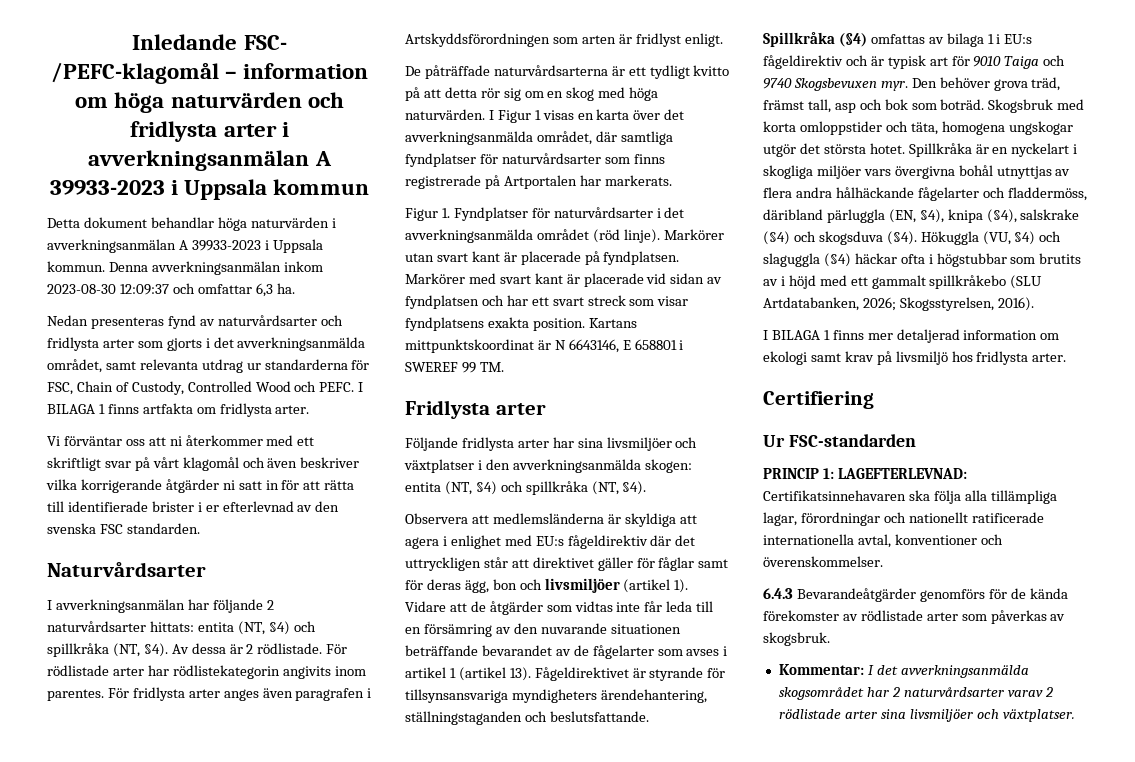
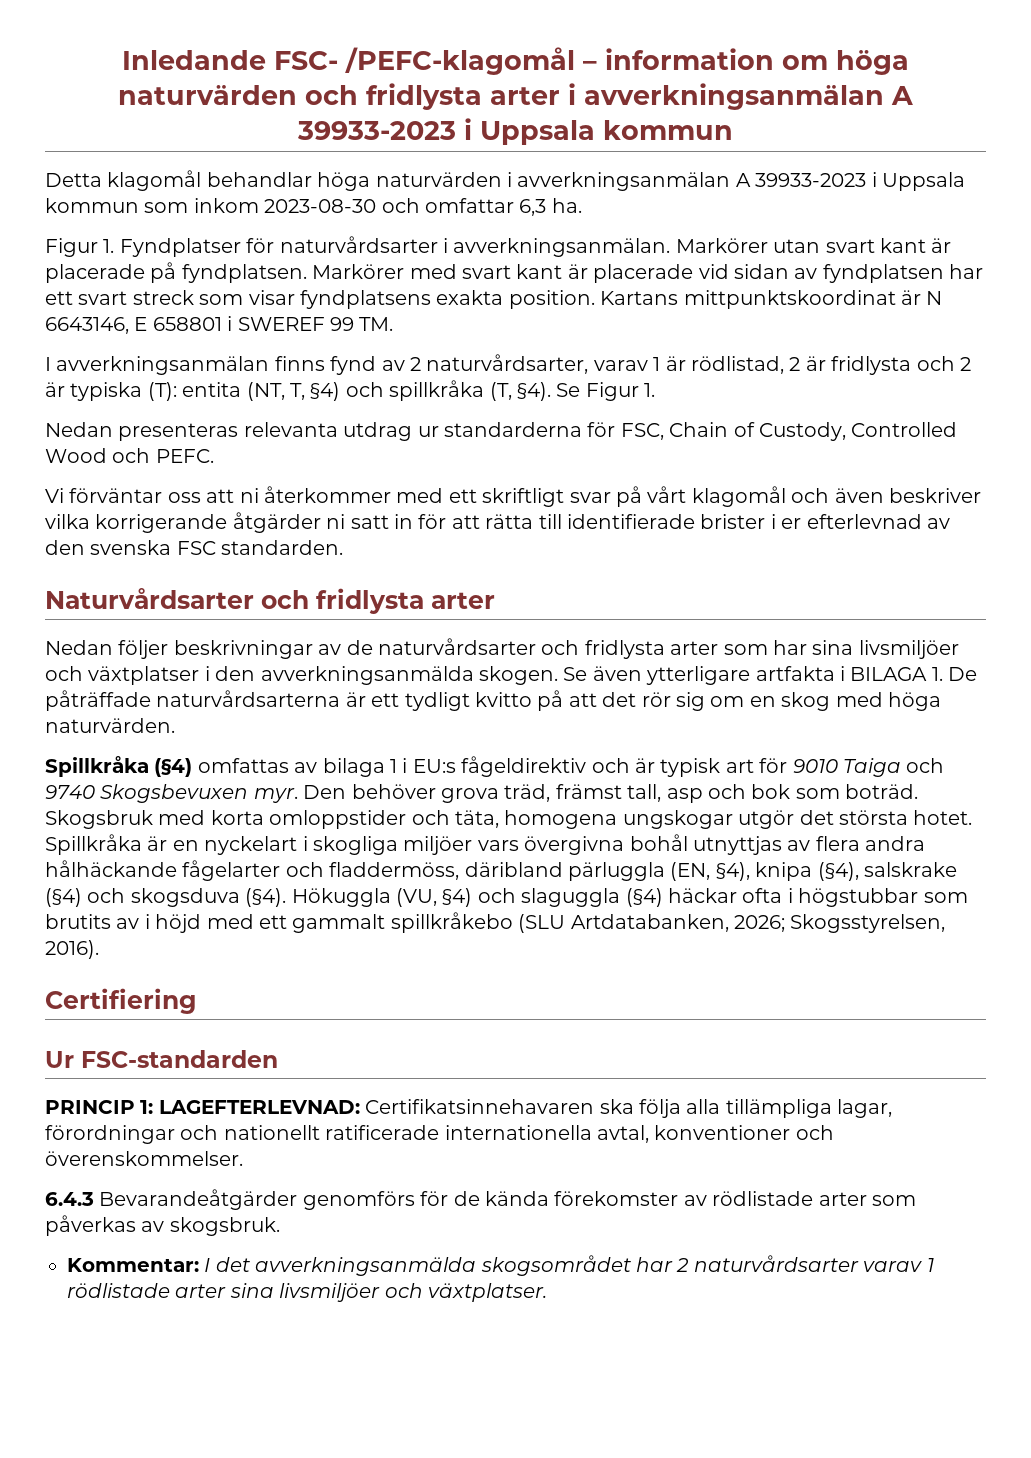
[83,217,147,228] dokument -> [107,170,202,191] klagomål
[47,261,281,275] kommun. Denna avverkningsanmälan -> [45,198,189,213] kommun som
[119,284,169,295] 12:09:37 -> (377, 206) none
[47,315,343,329] [47,337,366,351] [47,359,136,373] Nedan presenteras fynd av naturvårdsarter och fridlysta arter som gjorts i det avverkningsanmälda området, samt -> [45,236,952,257] [45,262,984,283] [45,290,943,309] [45,316,394,334] [45,354,971,375] [45,380,656,401] [45,422,239,441] Figur 1. Fyndplatser för naturvårdsarter i avverkningsanmälan. Markörer utan svart kant är placerade på fyndplatsen. Markörer med svart kant är placerade vid sidan av fyndplatsen har ett svart streck som visar fyndplatsens exakta position. Kartans mittpunktskoordinat är N 6643146, E 658801 i SWEREF 99 TM. // I avverkningsanmälan finns fynd av 2 naturvårdsarter, varav 1 är rödlistad, 2 är fridlysta och 2 är typiska (T): entita (NT, T, §4) och spillkråka (T, §4). Se Figur 1. // Nedan presenteras
[358,382,364,392] [47,403,310,417] I BILAGA 1 finns artfakta om fridlysta arter. -> (214, 456) none
[47,599,274,613] [47,621,316,635] [47,643,348,657] [47,665,366,679] [47,687,372,701] [405,33,723,47] // I avverkningsanmälan har följande 2 naturvårdsarter hittats: entita (NT, §4) och spillkråka (NT, §4). Av dessa är 2 rödlistade. För rödlistade arter har rödlistekategorin angivits inom parentes. För fridlysta arter anges även paragrafen i Artskyddsförordningen som arten är fridlyst enligt. // -> [261,588,495,614] [45,638,959,659] [45,666,943,685] och fridlysta arter // Nedan följer beskrivningar av de naturvårdsarter och fridlysta arter som har sina livsmiljöer och växtplatser i den avverkningsanmälda skogen. Se även ytterligare artfakta i BILAGA 1.
[444,87,477,98] detta -> [602,692,637,707] det
[488,109,685,123] [405,131,673,145] [405,153,665,167] [405,175,672,189] [405,207,685,221] [405,229,724,243] [405,251,680,265] [405,273,723,287] [405,295,689,309] [405,317,637,331] [405,339,684,353] [405,362,504,373] [405,400,546,419] [405,437,698,451] [404,459,692,473] [405,481,647,495] [405,513,697,527] [405,535,696,549] [405,557,729,571] [405,578,689,593] [405,601,714,615] [405,623,681,637] [405,645,728,659] [405,667,726,681] [405,689,707,703] [405,711,649,725] I Figur 1 visas en karta över det avverkningsanmälda området, där samtliga fyndplatser för naturvårdsarter som finns registrerade på Artportalen har markerats. // Figur 1. Fyndplatser för naturvårdsarter i det avverkningsanmälda området (röd linje). Markörer utan svart kant är placerade på fyndplatsen. Markörer med svart kant är placerade vid sidan av fyndplatsen och har ett svart streck som visar fyndplatsens exakta position. Kartans mittpunktskoordinat är N 6643146, E 658801 i SWEREF 99 TM. // Fridlysta arter // Följande fridlysta arter har sina livsmiljöer och växtplatser i den avverkningsanmälda skogen: entita (NT, §4) och spillkråka (NT, §4). // Observera att medlemsländerna är skyldiga att agera i enlighet med EU:s fågeldirektiv där det uttryckligen står att direktivet gäller för fåglar samt för deras ägg, bon och livsmiljöer (artikel 1). Vidare att de åtgärder som vidtas inte får leda till en försämring av den nuvarande situationen beträffande bevarandet av de fågelarter som avses i artikel 1 (artikel 13). Fågeldirektivet är styrande för tillsynsansvariga myndigheters ärendehantering, ställningstaganden och beslutsfattande. -> (175, 725) none
[763,329,1060,343] [763,351,1067,365] // I BILAGA 1 finns mer detaljerad information om ekologi samt krav på livsmiljö hos fridlysta arter. -> (99, 949) none
[1044,687,1053,697] 2 -> [926,1258,934,1272] 1

